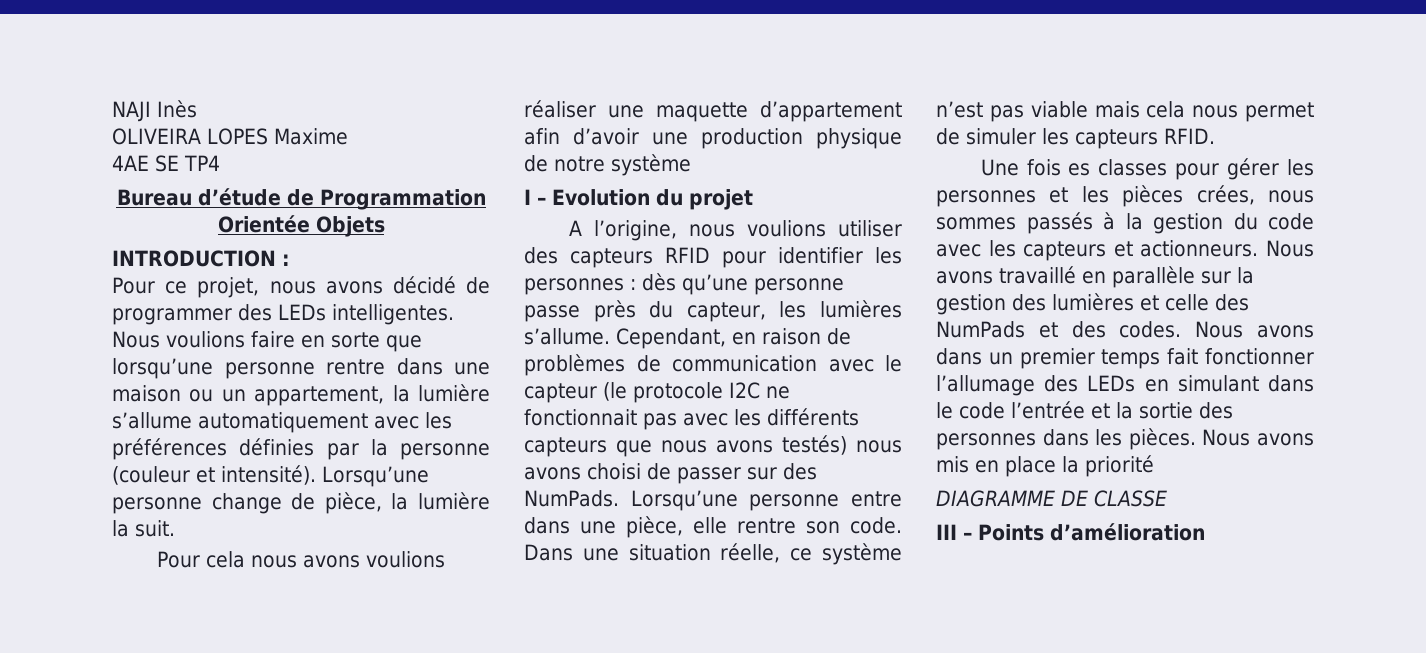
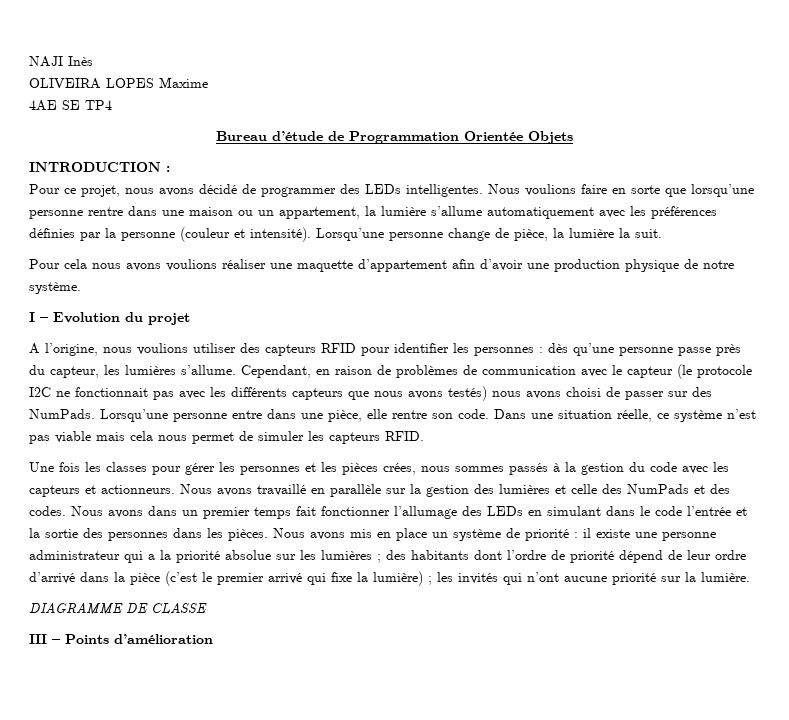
[611,154,691,176] système -> [29,282,81,294] système.
[1068,163,1091,176] es -> [85,462,101,472] les
[1062,455,1154,477] la priorité -> [432,528,716,541] [29,550,746,563] [29,571,750,586] un système de priorité : il existe une personne administrateur qui a la priorité absolue sur les lumières ; des habitants dont l’ordre de priorité dépend de leur ordre d’arrivé dans la pièce (c’est le premier arrivé qui fixe la lumière) ; les invités qui n’ont aucune priorité sur la lumière.

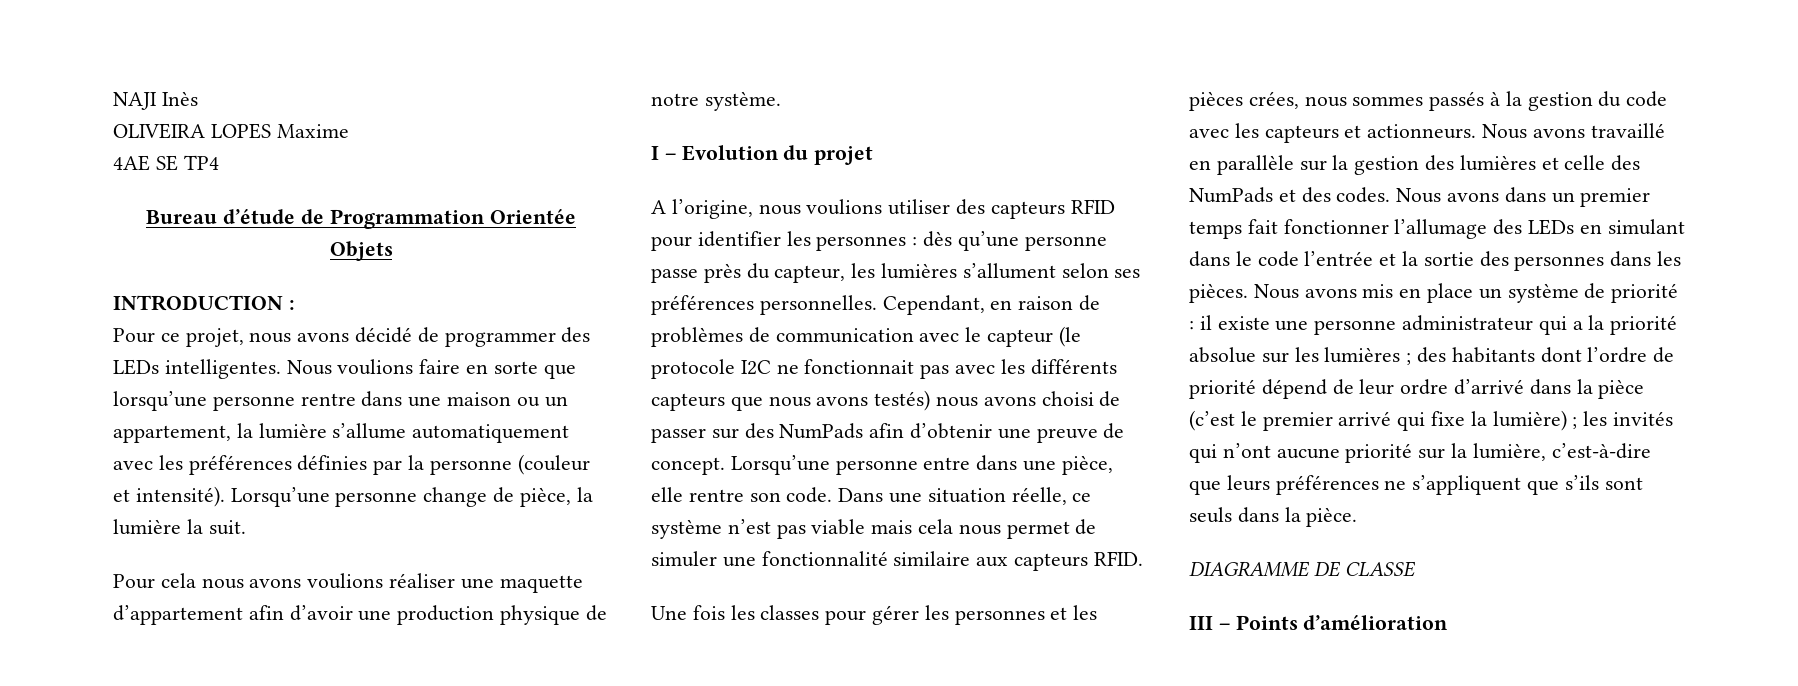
[181,365,236,375] s’allume. -> [962,263,1141,279] [651,295,877,315] s’allument selon ses préférences personnelles.
[29,409,95,419] NumPads. -> [779,423,1125,443] [651,457,725,475] NumPads afin d’obtenir une preuve de concept.
[308,431,324,441] les -> [722,551,1009,567] une fonctionnalité similaire aux
[701,572,750,582] lumière. -> [1472,443,1651,461] [1189,475,1643,495] [1189,507,1358,527] lumière, c’est-à-dire que leurs préférences ne s’appliquent que s’ils sont seuls dans la pièce.

